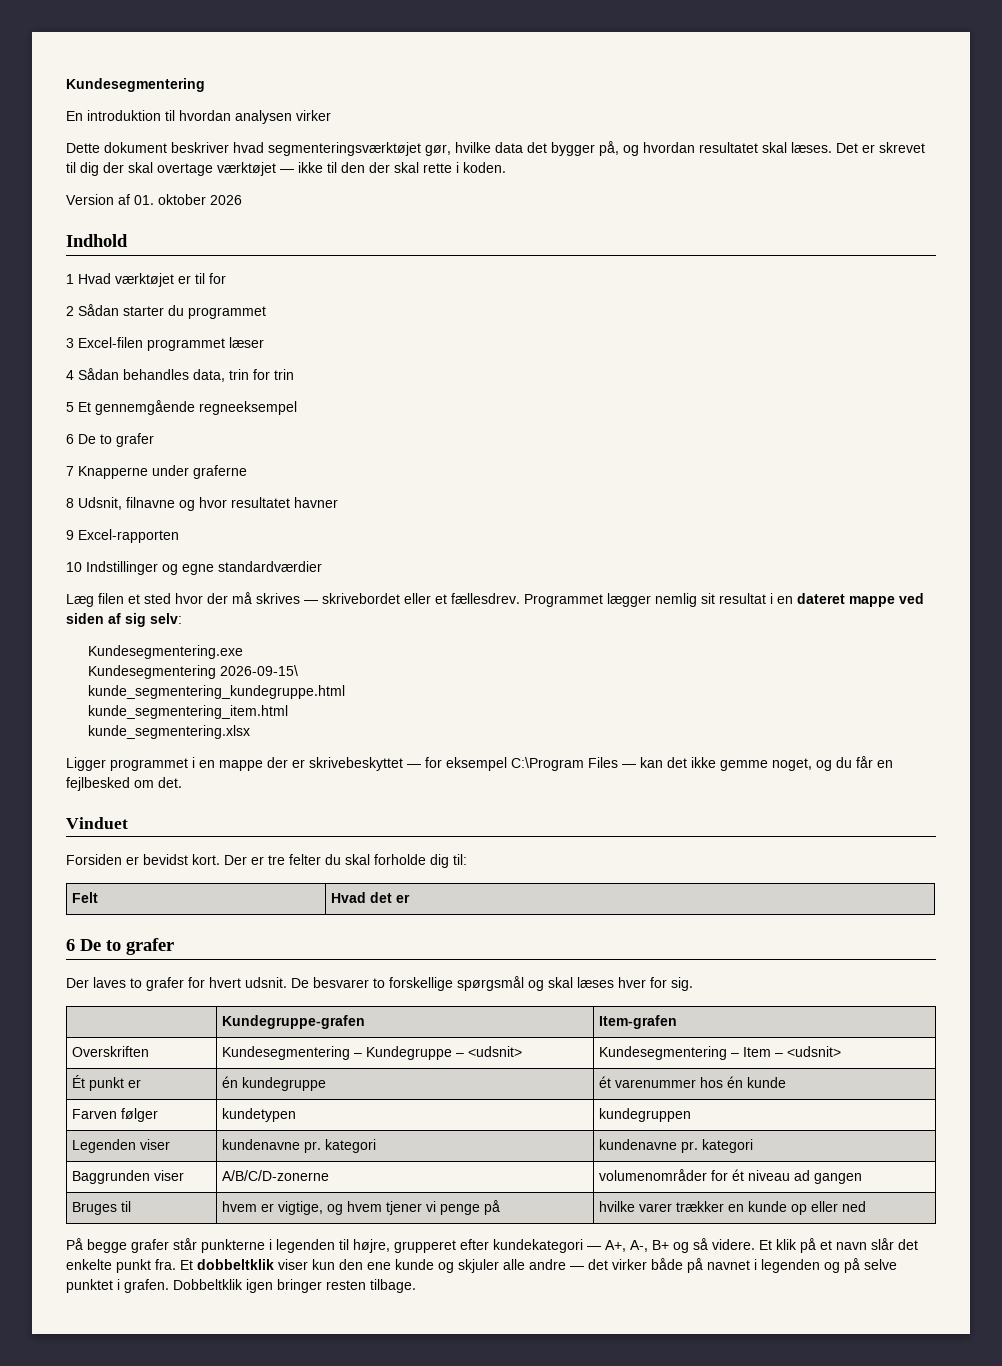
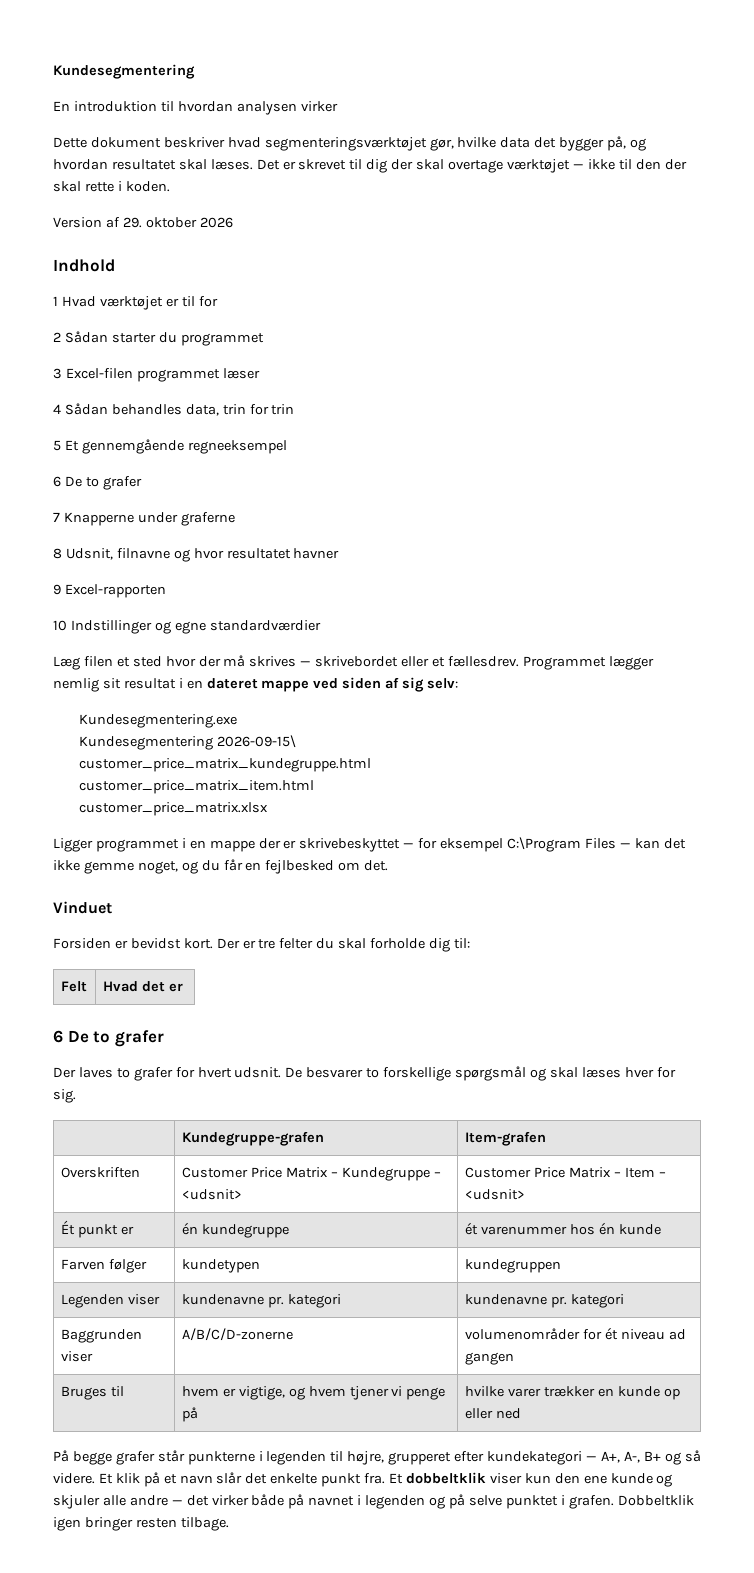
[134,195,154,205] 01. -> [122,217,142,228] 29.
[88,685,346,699] [88,705,289,719] [88,725,251,739] kunde_segmentering_kundegruppe.html // kunde_segmentering_item.html // kunde_segmentering.xlsx -> [78,758,371,772] [78,780,314,794] [78,802,268,816] customer_price_matrix_kundegruppe.html // customer_price_matrix_item.html // customer_price_matrix.xlsx
[222,1046,351,1060] Kundesegmentering -> [181,1167,328,1178] Customer Price Matrix
[599,1046,728,1060] Kundesegmentering -> [464,1167,611,1178] Customer Price Matrix

